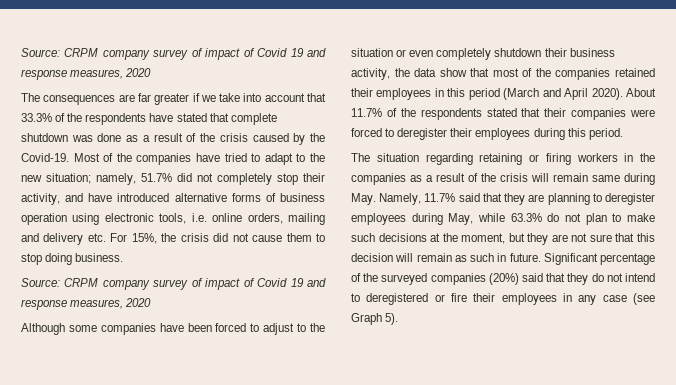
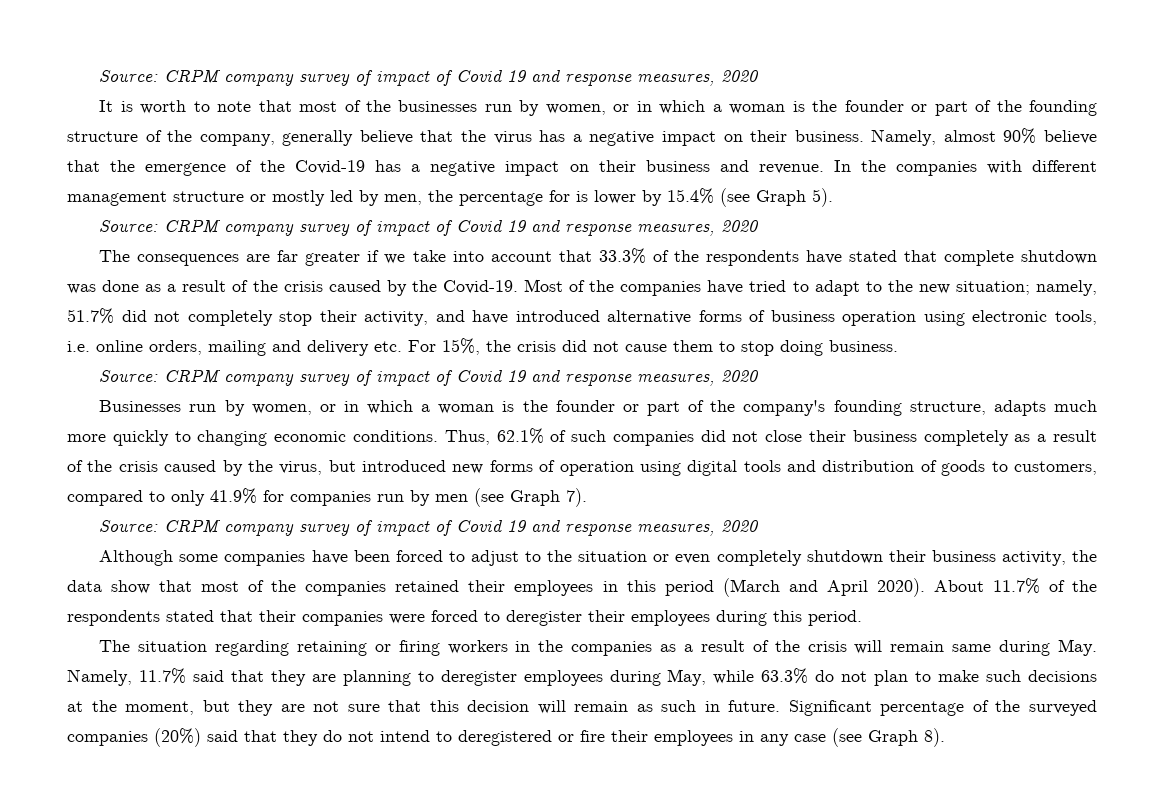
(152, 72) none -> [99,100,1097,116] [67,128,1097,146] [67,160,1097,176] [67,188,833,207] [99,219,759,236] // It is worth to note that most of the businesses run by women, or in which a woman is the founder or part of the founding structure of the company, generally believe that the virus has a negative impact on their business. Namely, almost 90% believe that the emergence of the Covid-19 has a negative impact on their business and revenue. In the companies with different management structure or mostly led by men, the percentage for is lower by 15.4% (see Graph 5). // Source: CRPM company survey of impact of Covid 19 and response measures, 2020
(152, 302) none -> [99,400,1098,416] [67,428,1097,446] [67,460,1098,476] [67,488,587,507] [99,519,759,536] // Businesses run by women, or in which a woman is the founder or part of the company's founding structure, adapts much more quickly to changing economic conditions. Thus, 62.1% of such companies did not close their business completely as a result of the crisis caused by the virus, but introduced new forms of operation using digital tools and distribution of goods to customers, compared to only 41.9% for companies run by men (see Graph 7). // Source: CRPM company survey of impact of Covid 19 and response measures, 2020
[385,313,399,325] 5). -> [924,728,945,747] 8).

